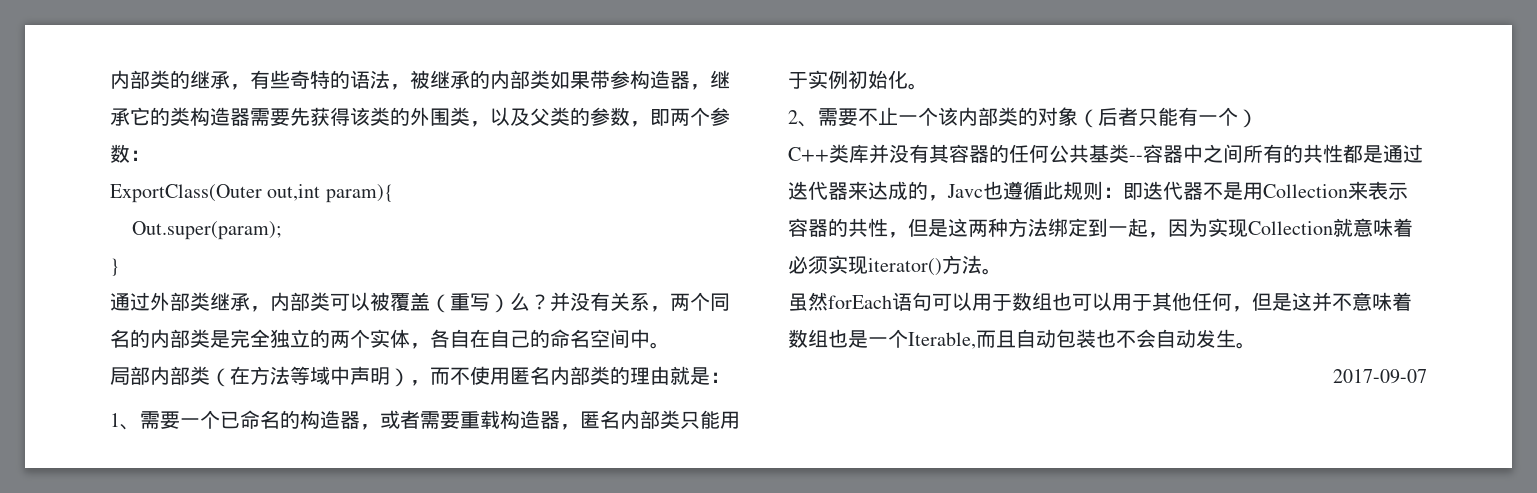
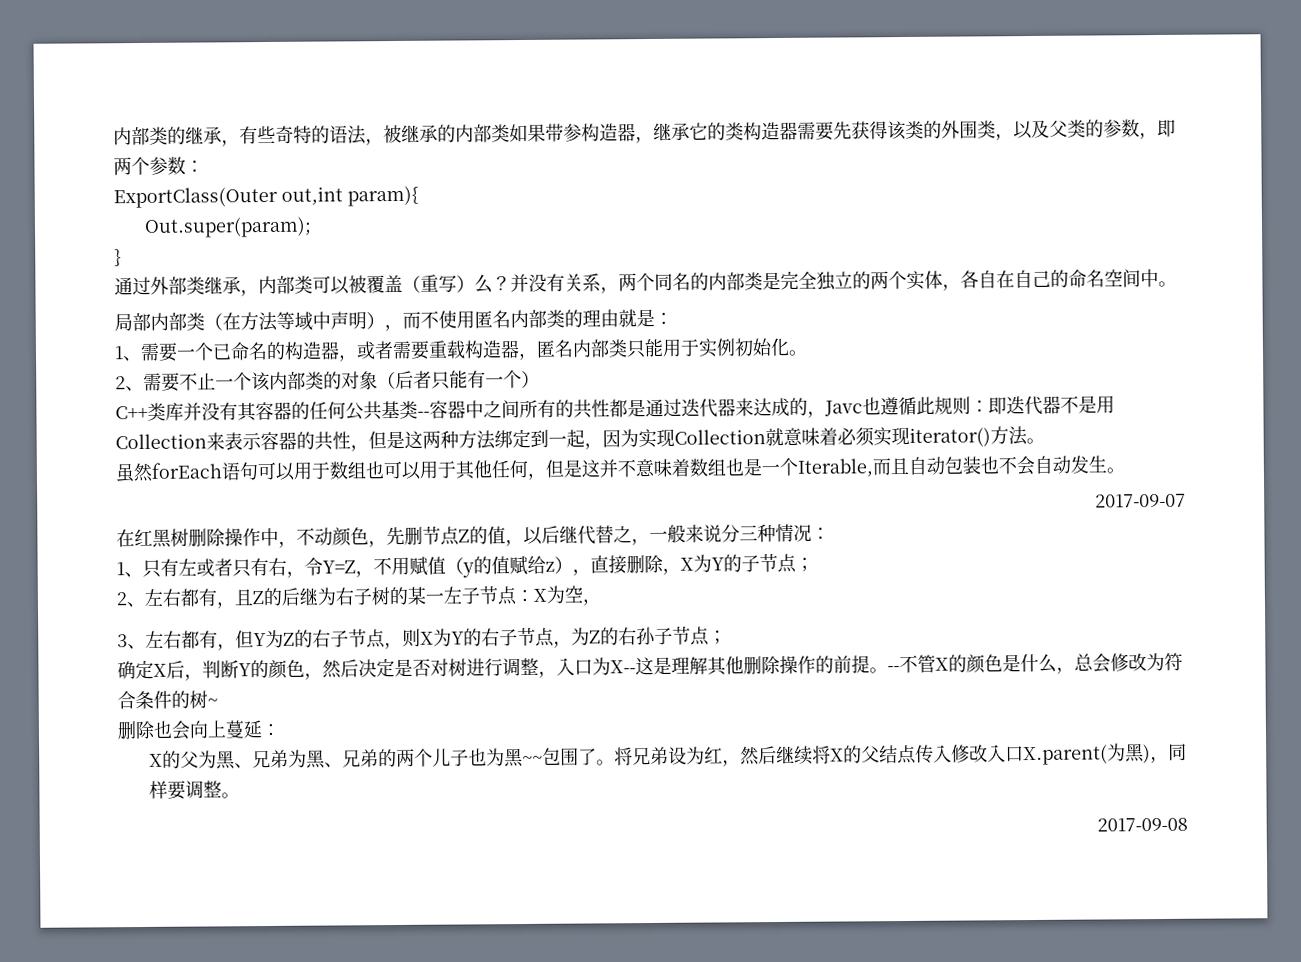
(1427, 376) none -> [116,523,830,548] [116,553,814,578] [116,585,601,609] [117,626,727,651] [117,652,1183,681] [117,690,218,710] [117,720,280,740] [148,743,1187,770] [148,780,240,800] [1097,817,1188,832] // 在红黑树删除操作中，不动颜色，先删节点Z的值，以后继代替之，一般来说分三种情况： // 1、只有左或者只有右，令Y=Z，不用赋值（y的值赋给z），直接删除，X为Y的子节点； // 2、左右都有，且Z的后继为右子树的某一左子节点：X为空， // 3、左右都有，但Y为Z的右子节点，则X为Y的右子节点，为Z的右孙子节点； // 确定X后，判断Y的颜色，然后决定是否对树进行调整，入口为X--这是理解其他删除操作的前提。--不管X的颜色是什么，总会修改为符合条件的树~ // 删除也会向上蔓延： // X的父为黑、兄弟为黑、兄弟的两个儿子也为黑~~包围了。将兄弟设为红，然后继续将X的父结点传入修改入口X.parent(为黑)，同样要调整。 // 2017-09-08

